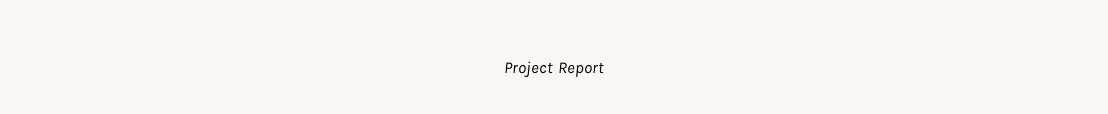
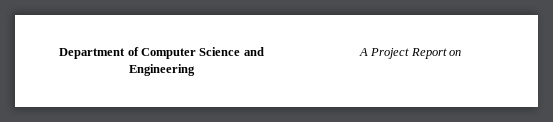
(504, 69) none -> [59,47,264,59] [129,64,195,76] [358,48,368,56] Department of Computer Science and Engineering // A
(604, 69) none -> [449,50,462,56] on

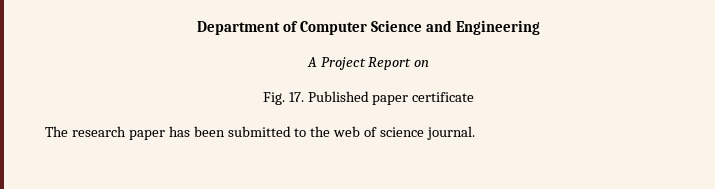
(462, 53) none -> [262,91,475,105] [45,126,476,140] // Fig. 17. Published paper certificate // The research paper has been submitted to the web of science journal.

